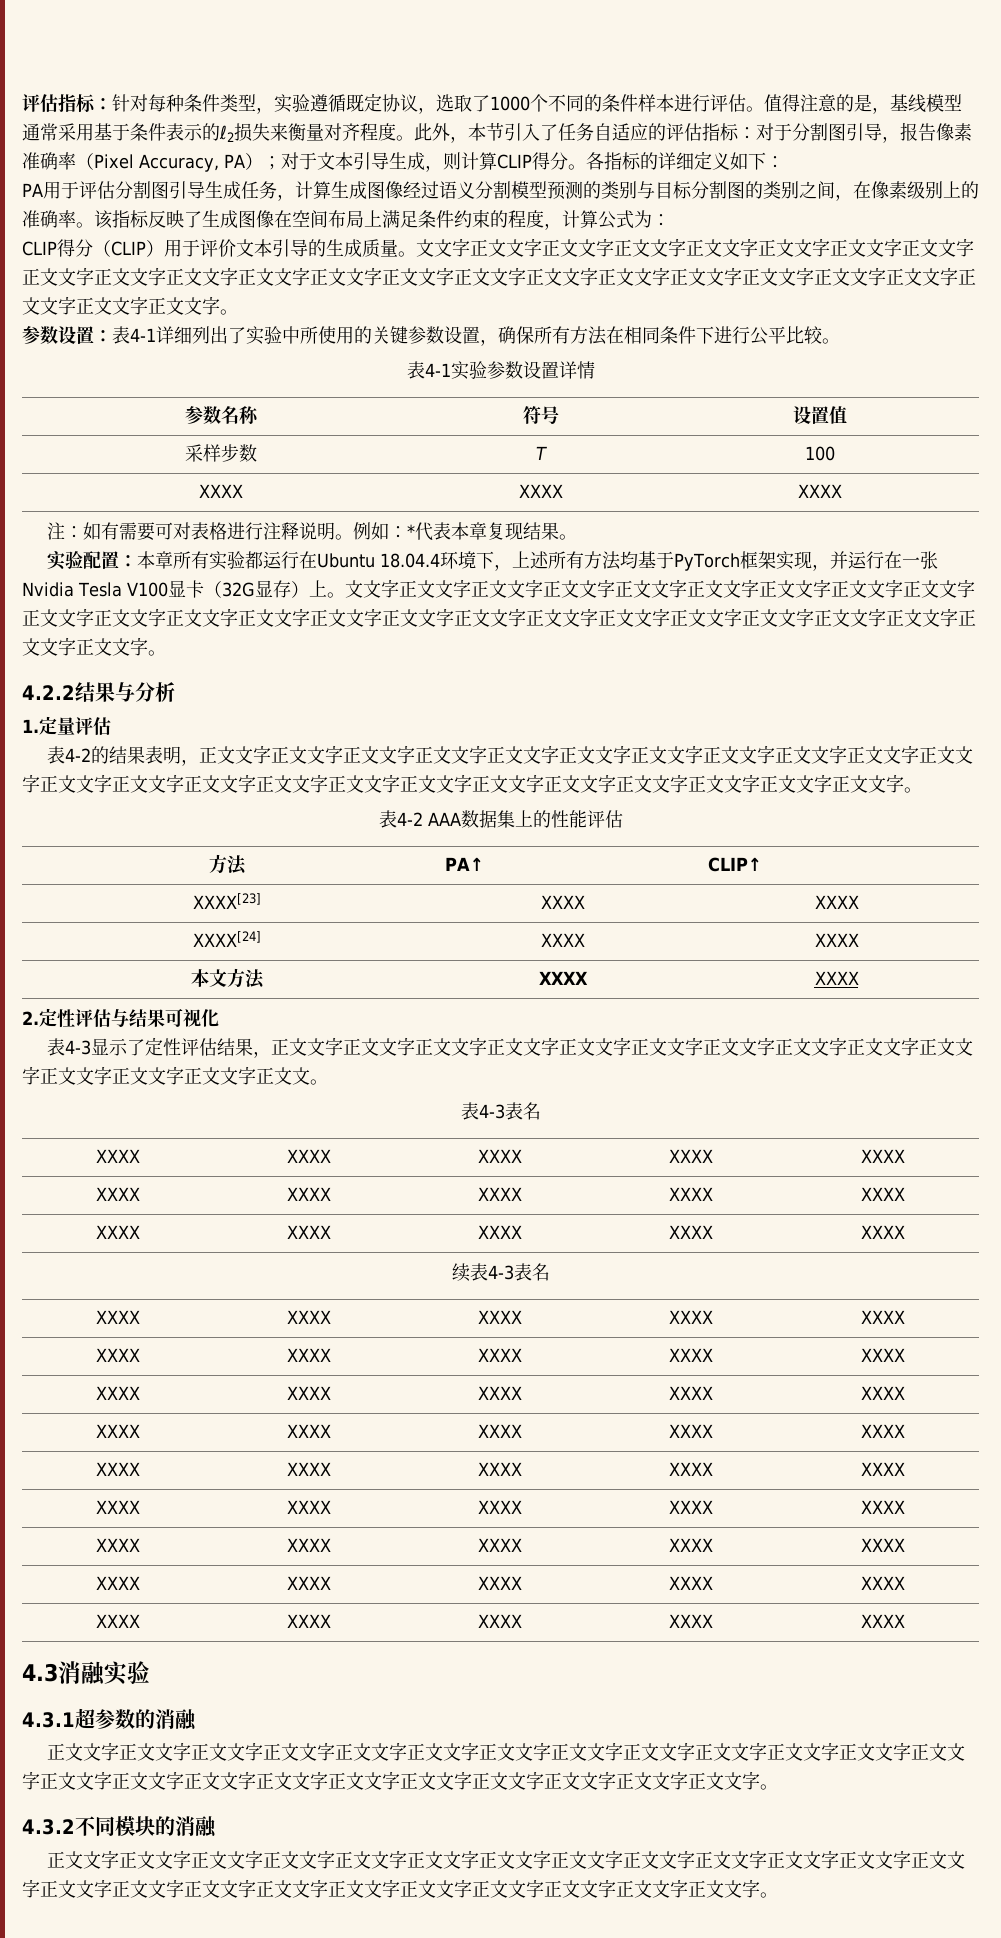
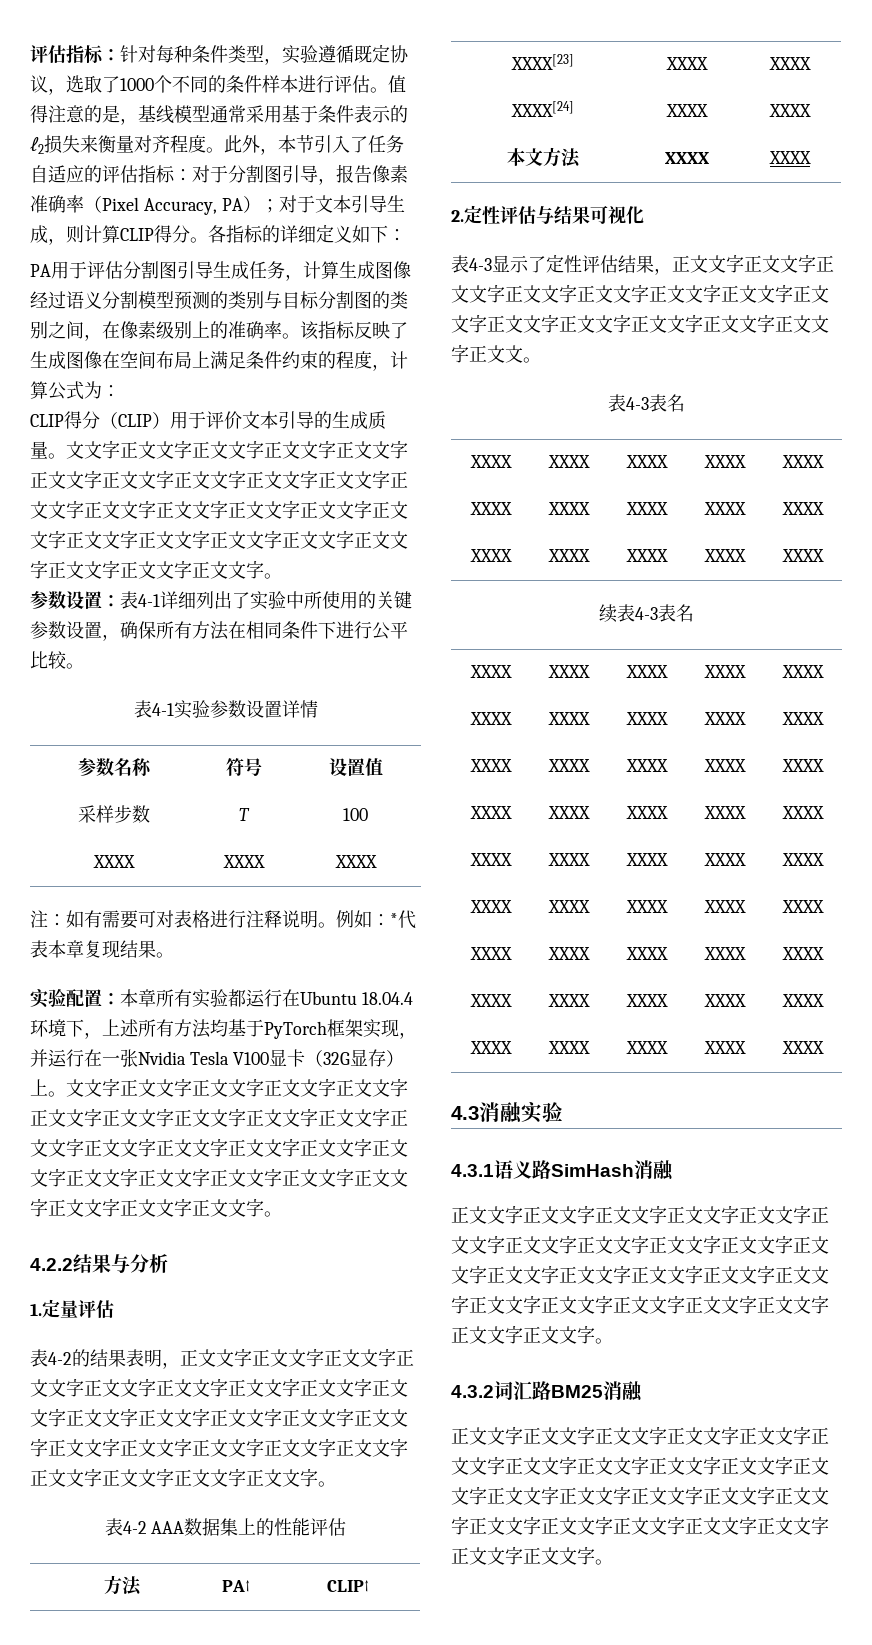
[75,1708,155,1729] 超参数的 -> [494,1160,634,1179] 语义路SimHash
[75,1816,175,1836] 不同模块的 -> [494,1381,603,1400] 词汇路BM25

